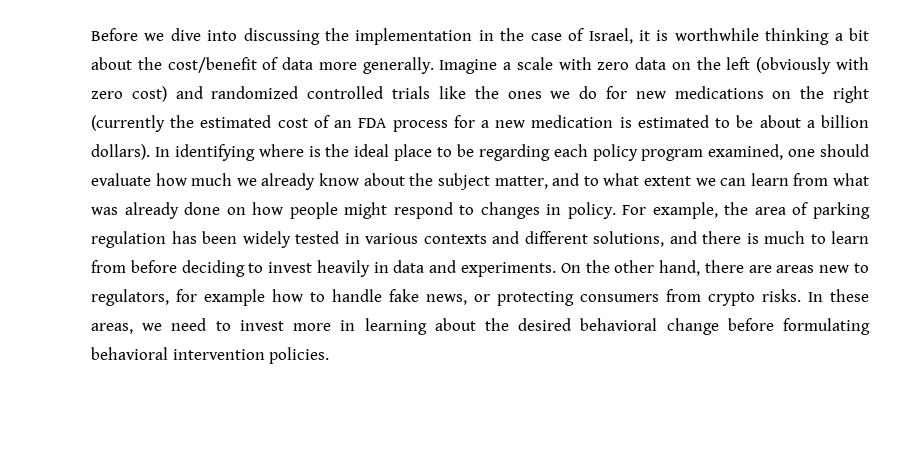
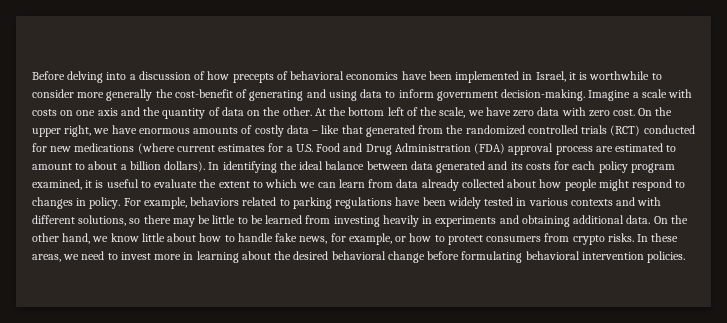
[144,28,869,45] [91,57,869,74] [91,86,869,103] [91,115,754,132] we dive into discussing the implementation in the case of Israel, it is worthwhile thinking a bit about the cost/benefit of data more generally. Imagine a scale with zero data on the left (obviously with zero cost) and randomized controlled trials like the ones we do for new medications on the right (currently the estimated cost of an FDA process for a new medication is estimated to be -> [67,71,662,83] [32,89,693,101] [32,107,673,119] [32,125,695,137] [32,143,677,155] [32,163,86,170] delving into a discussion of how precepts of behavioral economics have been implemented in Israel, it is worthwhile to consider more generally the cost-benefit of generating and using data to inform government decision-making. Imagine a scale with costs on one axis and the quantity of data on the other. At the bottom left of the scale, we have zero data with zero cost. On the upper right, we have enormous amounts of costly data – like that generated from the randomized controlled trials (RCT) conducted for new medications (where current estimates for a U.S. Food and Drug Administration (FDA) approval process are estimated to amount to
[258,144,869,161] [91,173,869,190] [91,202,246,219] where is the ideal place to be regarding each policy program examined, one should evaluate how much we already know about the subject matter, and to what extent we can learn from what was already done on -> [279,161,675,173] [32,179,537,191] the ideal balance between data generated and its costs for each policy program examined, it is useful to evaluate the extent to which we can learn from data already collected about
[724,202,870,219] [91,231,197,248] the area of parking regulation has -> [190,197,421,209] behaviors related to parking regulations have
(519, 237) none -> [637,197,662,206] with
[669,231,869,244] [91,260,870,277] [91,289,265,306] and there is much to learn from before deciding to invest heavily in data and experiments. On the other hand, there are areas new to regulators, for example -> [129,215,688,227] [32,233,197,244] so there may be little to be learned from investing heavily in experiments and obtaining additional data. On the other hand, we know little about
[474,291,574,306] or protecting -> [330,233,483,245] for example, or how to protect

